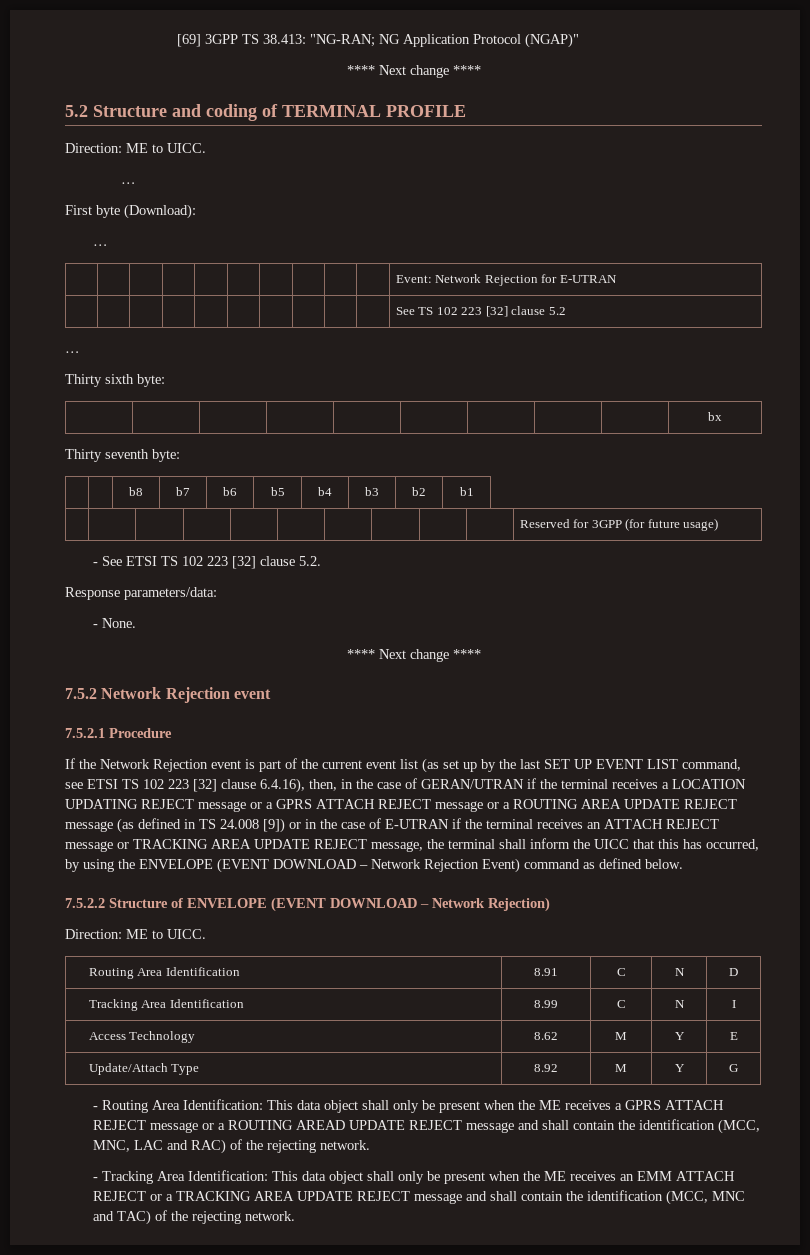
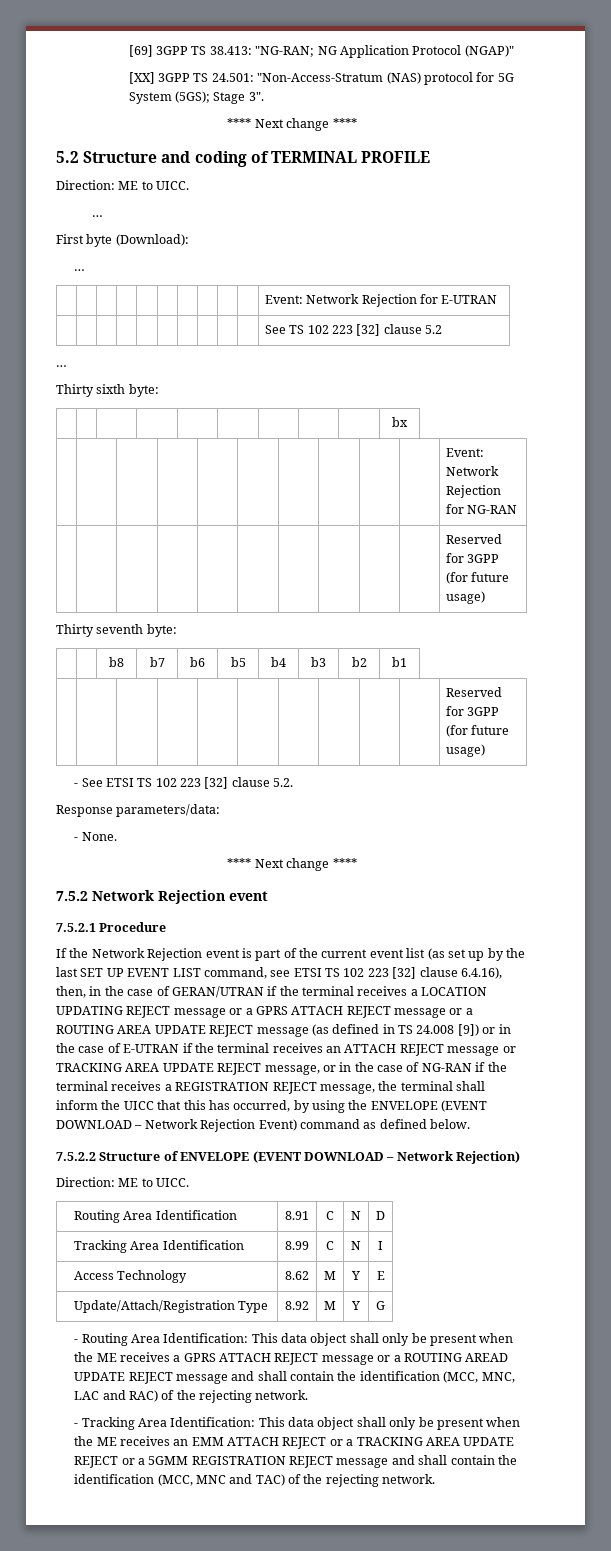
(580, 40) none -> [128,72,514,85] [128,91,264,104] // [XX] 3GPP TS 24.501: "Non-Access-Stratum (NAS) protocol for 5G System (5GS); Stage 3".
(722, 416) none -> [445,448,484,457] [445,466,499,476] [445,485,501,498] [445,504,518,514] [445,534,502,544] [445,553,500,563] [445,572,510,584] [445,591,485,604] // | | | | | | | | | | Event: Network Rejection for NG-RAN // | | | | | | | | | | Reserved for 3GPP (for future usage)
(423, 846) none -> [322,1062,507,1072] [56,1081,375,1094] or in the case of NG-RAN if the terminal receives a REGISTRATION REJECT message,
[88,1063,168,1075] Update/Attach -> [73,1300,235,1313] Update/Attach/Registration
(411, 1196) none -> [121,1456,334,1468] or a 5GMM REGISTRATION REJECT

